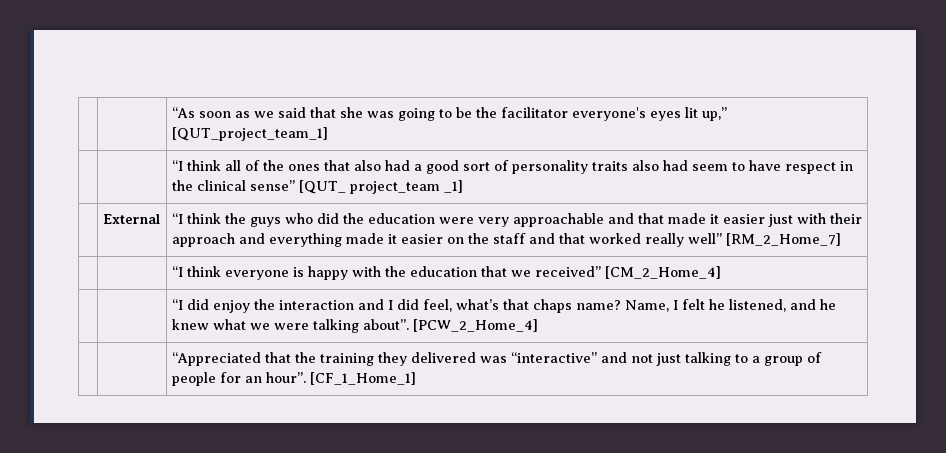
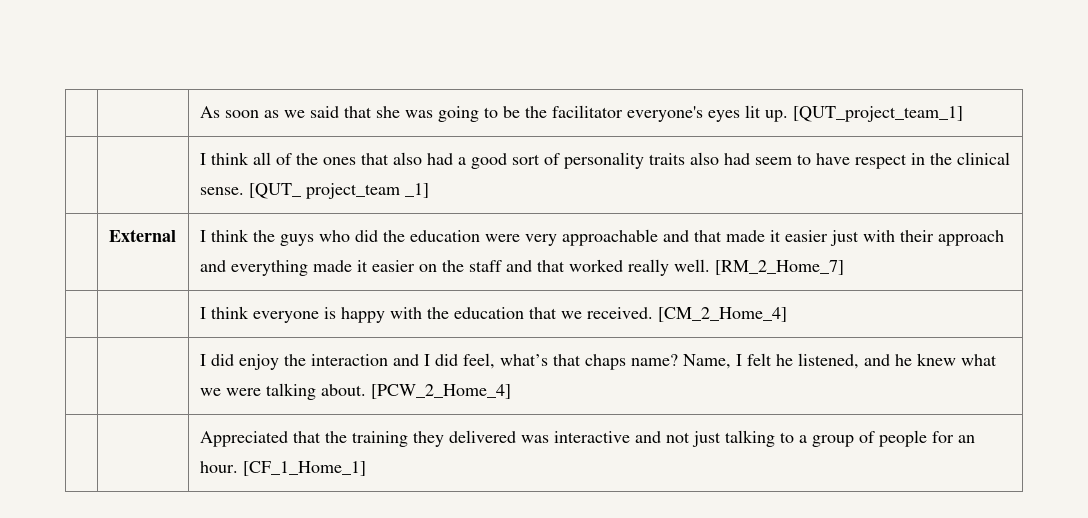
[171,107,195,118] | | “As -> [199,106,220,118] | | As
[701,107,727,121] up,” -> [764,110,788,122] up.
[171,160,183,171] “I -> [199,153,206,165] I
[249,180,295,191] sense” -> [199,187,244,195] sense.
[171,213,183,224] “I -> [199,230,206,242] I
[687,233,722,244] well” -> [673,259,710,272] well.
[171,266,183,277] “I -> [199,307,206,319] I
[534,266,601,277] received” -> [586,307,653,319] received.
[171,299,183,310] “I -> [199,354,206,366] I
[362,319,409,330] about”. -> [320,384,366,396] about.
[171,352,261,366] “Appreciated -> [199,431,288,447] Appreciated
[510,352,597,363] “interactive” -> [553,431,630,443] interactive
[265,372,306,383] hour”. -> [199,461,238,473] hour.

